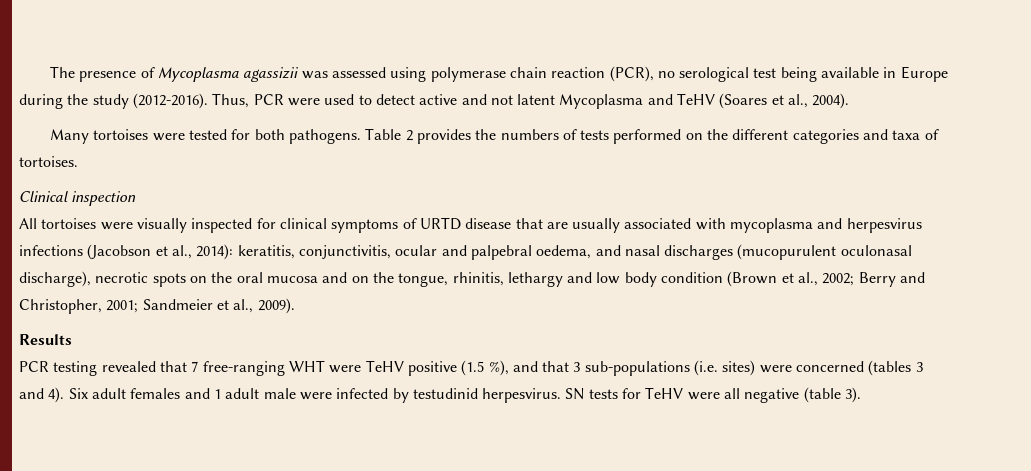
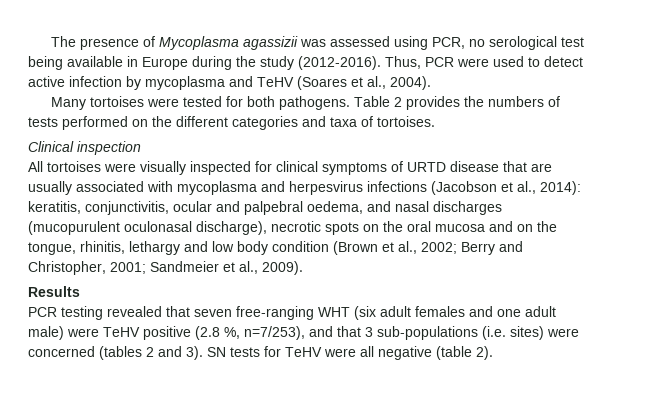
[430,66,654,82] polymerase chain reaction (PCR), -> [432,37,466,49] PCR,
[461,94,644,109] and not latent Mycoplasma -> [69,76,225,90] infection by mycoplasma
[191,361,199,372] 7 -> [194,309,232,317] seven
[329,360,509,376] were TeHV positive (1.5 %), -> [354,306,556,320] [28,326,305,340] (six adult females and one adult male) were TeHV positive (2.8 %, n=7/253),
[915,362,923,372] [19,387,562,403] 3 and 4). Six adult females and 1 adult male were infected by testudinid herpesvirus. -> [146,346,203,360] 2 and 3).
[845,387,862,403] 3). -> [476,346,493,360] 2).

